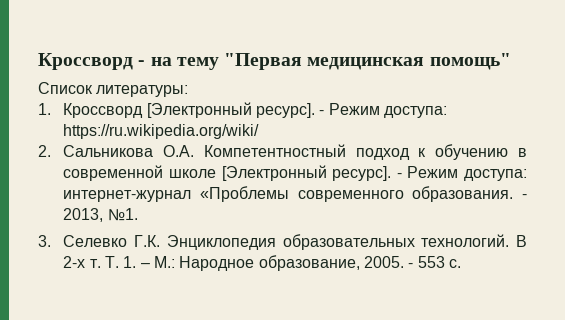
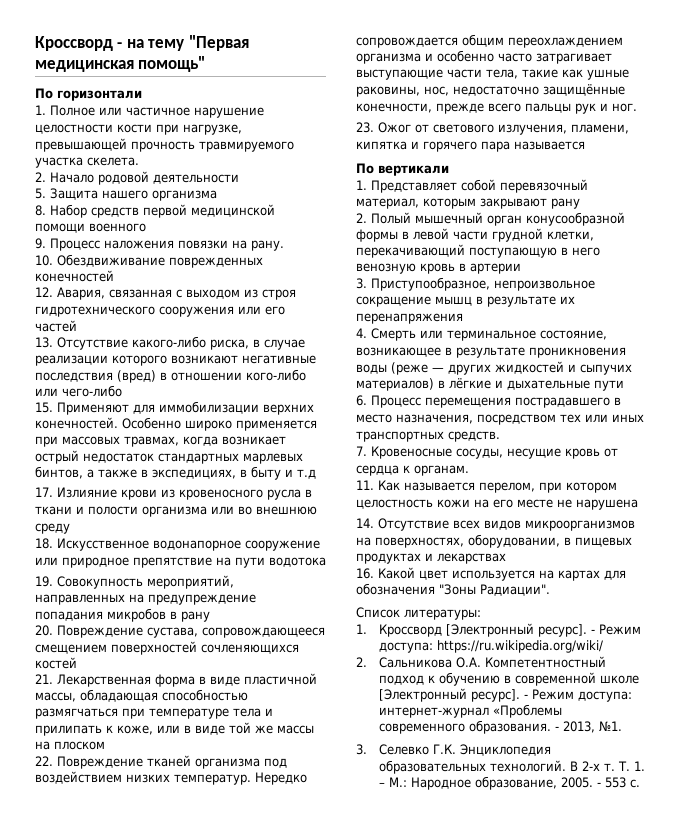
(511, 61) none -> [35,88,142,101] [35,105,264,118] [35,124,242,135] [35,138,294,152] [35,157,139,168] [35,171,239,185] [35,188,217,201] [35,204,275,218] [35,223,146,233] [35,238,284,251] [35,254,263,268] [35,270,114,282] [35,287,296,300] [35,306,285,317] [35,320,77,332] [35,336,305,350] [35,355,316,366] [35,369,306,383] [35,385,122,397] [35,401,314,415] [35,417,317,431] [35,436,286,447] [35,450,303,464] [35,466,316,480] [35,487,312,500] [35,506,317,517] [35,523,70,534] [35,538,320,551] [35,557,326,568] [35,575,234,589] [35,594,256,605] [35,608,210,622] [35,625,325,638] [35,641,299,655] [35,657,77,669] [35,673,317,687] [35,689,248,702] [35,708,273,719] [35,722,314,736] [35,741,105,750] [35,755,287,769] [35,771,307,785] [356,34,623,48] [356,50,612,64] [356,69,629,80] [356,84,625,97] [356,103,637,114] [356,122,629,135] [356,141,585,152] [356,163,449,176] [356,179,588,193] [356,198,580,209] [356,212,625,226] [356,228,594,242] [356,244,600,258] [356,263,521,274] [356,277,595,291] [356,296,575,307] [356,313,463,324] [356,328,607,341] [356,347,626,358] [356,361,632,375] [356,378,624,391] [356,395,621,408] [356,414,644,425] [356,431,500,442] [356,446,618,459] [356,465,469,476] [356,480,617,493] [356,499,638,510] [356,518,635,531] [356,534,632,548] [356,553,506,564] [356,567,626,581] [356,583,550,596] // По горизонтали // 1. Полное или частичное нарушение целостности кости при нагрузке, превышающей прочность травмируемого участка скелета. // 2. Начало родовой деятельности // 5. Защита нашего организма // 8. Набор средств первой медицинской помощи военного // 9. Процесс наложения повязки на рану. // 10. Обездвиживание поврежденных конечностей // 12. Авария, связанная с выходом из строя гидротехнического сооружения или его частей // 13. Отсутствие какого-либо риска, в случае реализации которого возникают негативные последствия (вред) в отношении кого-либо или чего-либо // 15. Применяют для иммобилизации верхних конечностей. Особенно широко применяется при массовых травмах, когда возникает острый недостаток стандартных марлевых бинтов, а также в экспедициях, в быту и т.д // 17. Излияние крови из кровеносного русла в ткани и полости организма или во внешнюю среду // 18. Искусственное водонапорное сооружение или природное препятствие на пути водотока // 19. Совокупность мероприятий, направленных на предупреждение попадания микробов в рану // 20. Повреждение сустава, сопровождающееся смещением поверхностей сочленяющихся костей // 21. Лекарственная форма в виде пластичной массы, обладающая способностью размягчаться при температуре тела и прилипать к коже, или в виде той же массы на плоском // 22. Повреждение тканей организма под воздействием низких температур. Нередко сопровождается общим переохлаждением организма и особенно часто затрагивает выступающие части тела, такие как ушные раковины, нос, недостаточно защищённые конечности, прежде всего пальцы рук и ног. // 23. Ожог от светового излучения, пламени, кипятка и горячего пара называется // По вертикали // 1. Представляет собой перевязочный материал, которым закрывают рану // 2. Полый мышечный орган конусообразной формы в левой части грудной клетки, перекачивающий поступающую в него венозную кровь в артерии // 3. Приступообразное, непроизвольное сокращение мышц в результате их перенапряжения // 4. Смерть или терминальное состояние, возникающее в результате проникновения воды (реже — других жидкостей и сыпучих материалов) в лёгкие и дыхательные пути // 6. Процесс перемещения пострадавшего в место назначения, посредством тех или иных транспортных средств. // 7. Кровеносные сосуды, несущие кровь от сердца к органам. // 11. Как называется перелом, при котором целостность кожи на его месте не нарушена // 14. Отсутствие всех видов микроорганизмов на поверхностях, оборудовании, в пищевых продуктах и лекарствах // 16. Какой цвет используется на картах для обозначения "Зоны Радиации".

